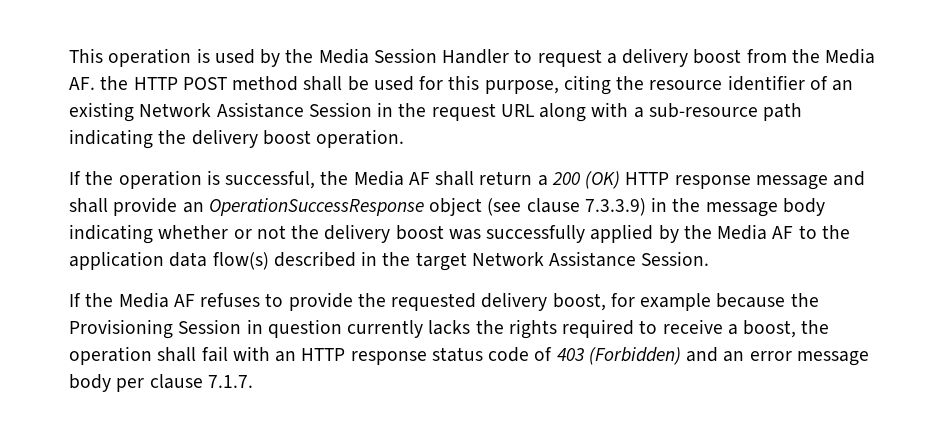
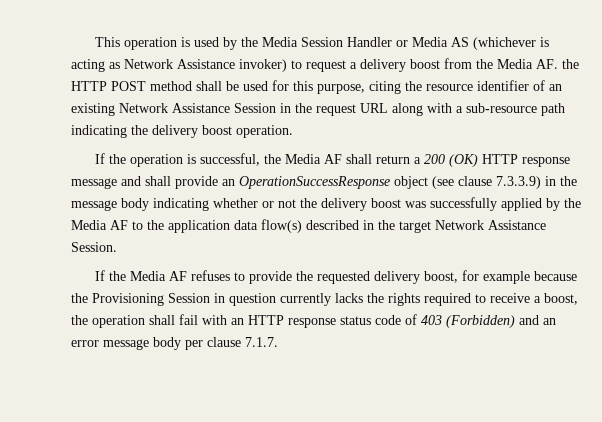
(510, 56) none -> [396,37,550,50] [71,59,287,72] or Media AS (whichever is acting as Network Assistance invoker)

